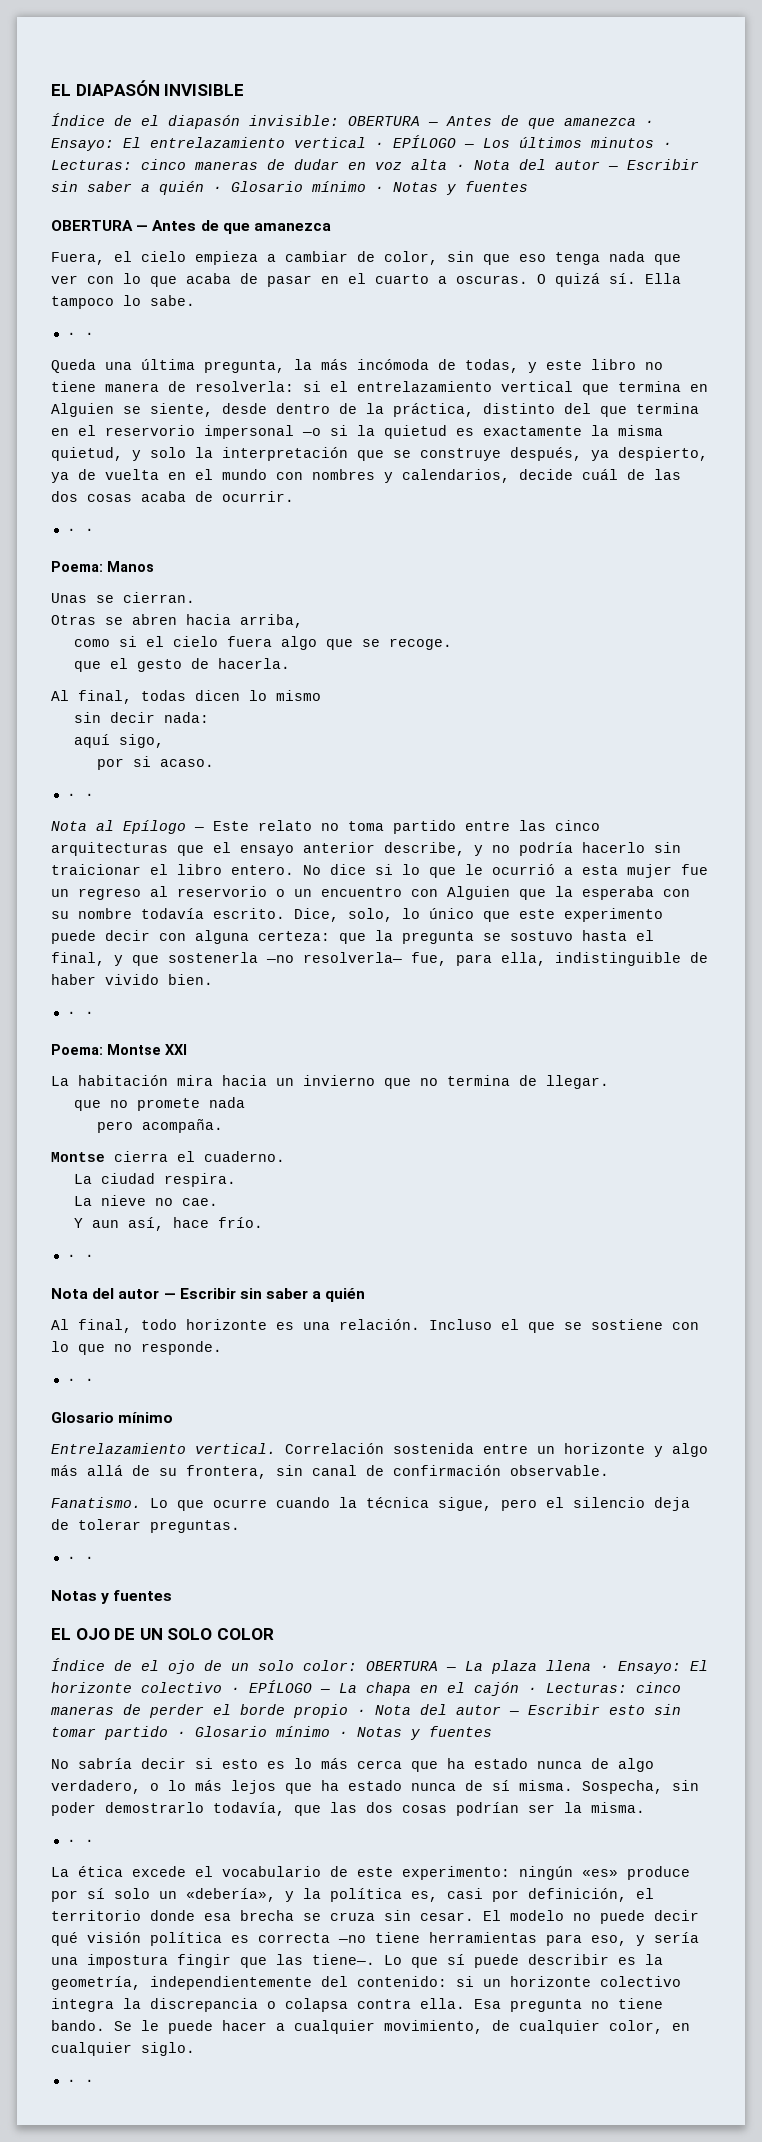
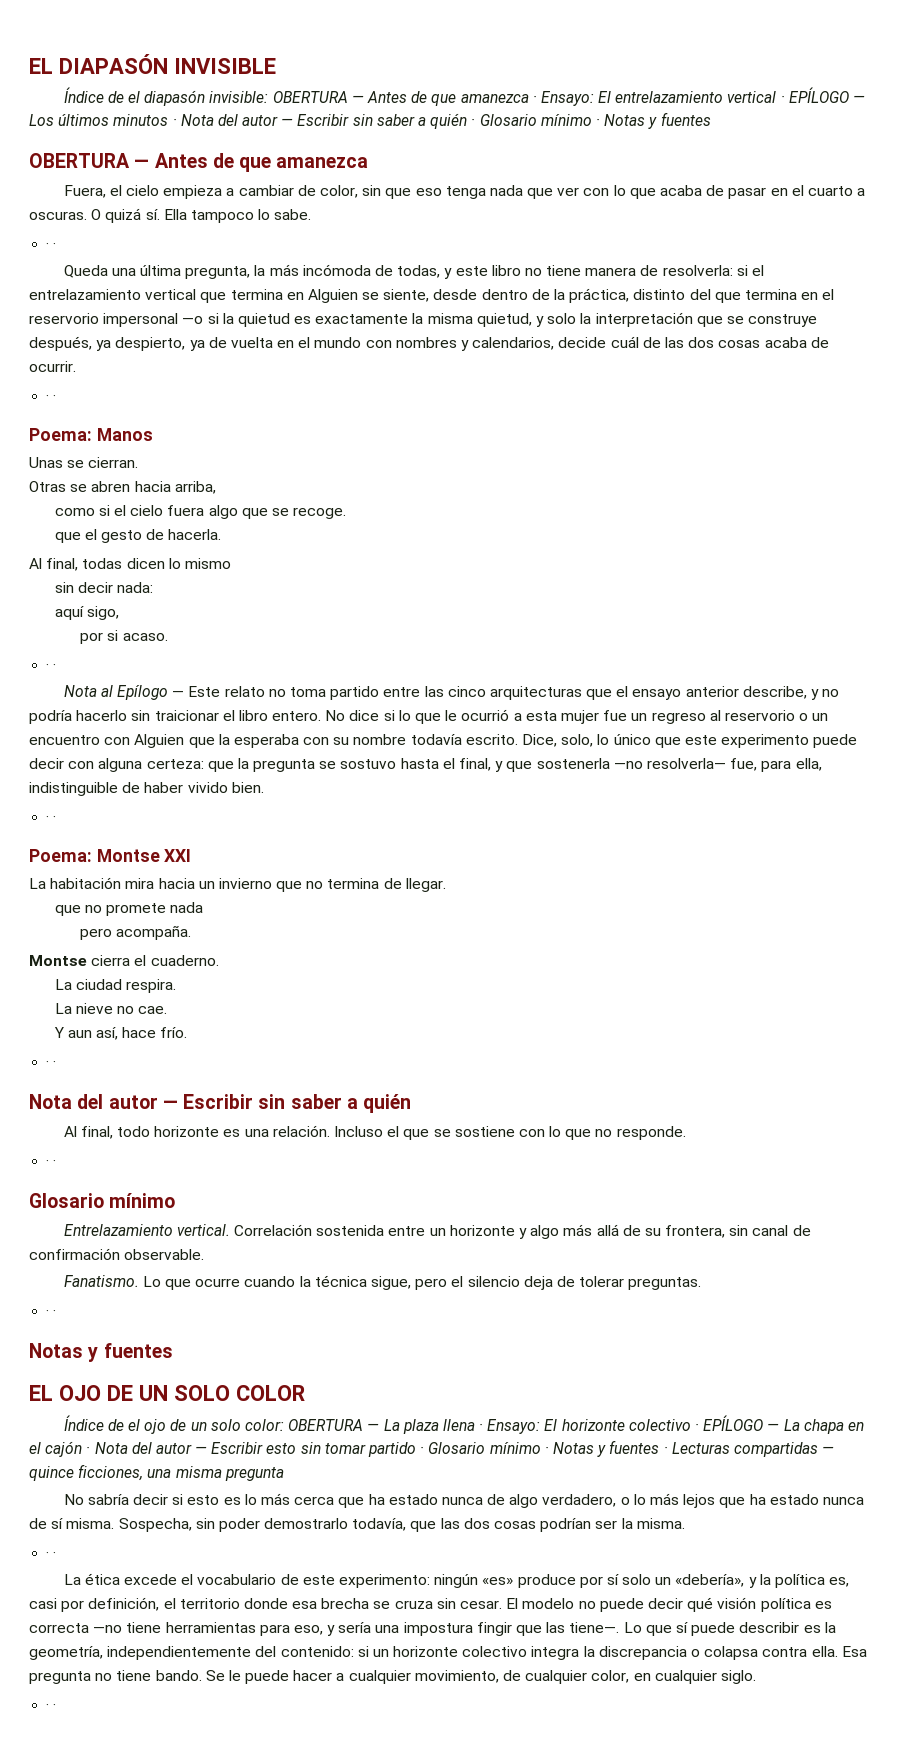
[51,159,465,170] Lecturas: cinco maneras de dudar en voz alta · -> (177, 122) none
[546,1682,681,1693] [51,1704,366,1718] Lecturas: cinco maneras de perder el borde propio · -> (91, 1450) none
(492, 1731) none -> [663,1442,835,1457] [29,1464,284,1481] · Lecturas compartidas — quince ficciones, una misma pregunta

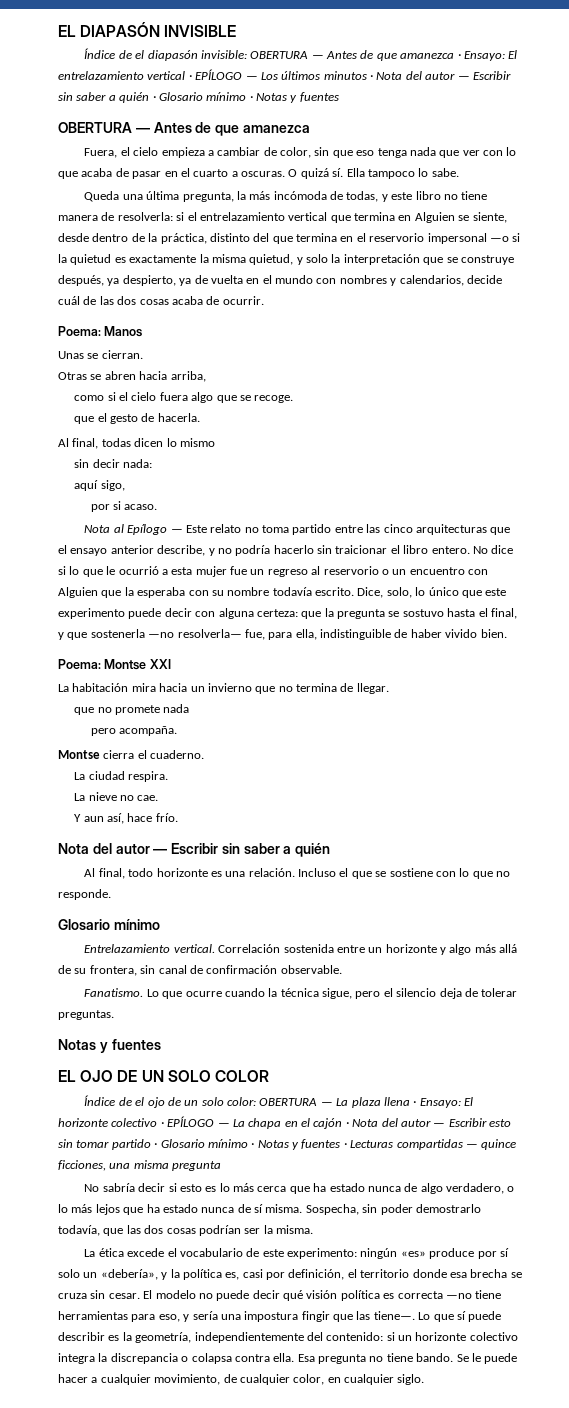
[46,243,57,249] // · · -> (459, 172) none
[46,395,57,401] // · · -> (264, 300) none
[46,664,57,670] // · · -> (158, 507) none
[46,816,57,822] // · · -> (507, 633) none
[46,1061,57,1067] // · · -> (178, 817) none
[46,1160,57,1166] // · · -> (111, 894) none
[46,1310,57,1316] // · · -> (114, 1015) none
[46,1552,57,1558] // · · -> (313, 1229) none
[46,1704,57,1710] // · · -> (425, 1379) none

